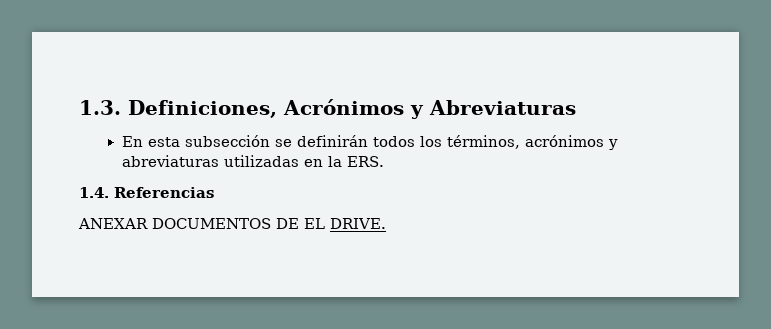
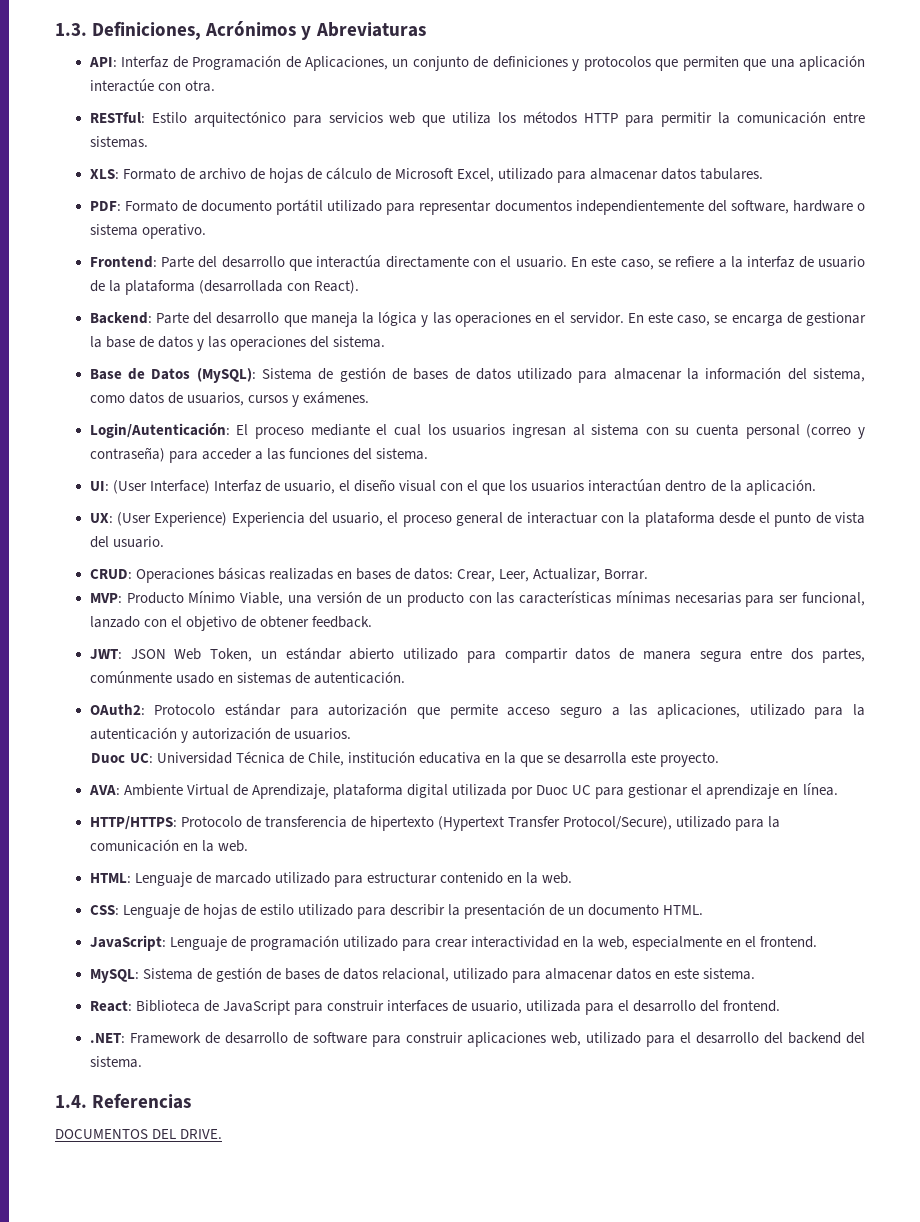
[121,135,618,150] [121,155,384,167] [79,187,214,198] [78,218,325,229] En esta subsección se definirán todos los términos, acrónimos y abreviaturas utilizadas en la ERS. // 1.4. Referencias // ANEXAR DOCUMENTOS DE EL -> [88,55,865,71] [89,79,215,92] [89,111,866,127] [89,136,148,148] [89,167,764,183] [89,199,866,215] [89,224,206,239] [89,255,865,271] [89,280,359,295] [89,311,866,327] [89,336,386,351] [89,367,866,383] [89,391,370,407] [89,423,865,439] [89,447,429,463] [89,479,816,495] [89,512,865,527] [89,536,164,548] [89,567,649,583] [89,591,865,607] [89,616,373,631] [89,647,865,663] [89,671,405,684] [89,703,866,719] [89,727,351,743] [91,751,720,767] [88,783,838,799] [89,816,781,831] [89,839,248,852] [89,872,573,887] [89,903,704,919] [89,935,818,951] [89,967,756,983] [89,1000,781,1015] [89,1032,865,1047] [89,1056,142,1068] [55,1093,192,1109] [55,1129,177,1139] API: Interfaz de Programación de Aplicaciones, un conjunto de definiciones y protocolos que permiten que una aplicación interactúe con otra. // RESTful: Estilo arquitectónico para servicios web que utiliza los métodos HTTP para permitir la comunicación entre sistemas. // XLS: Formato de archivo de hojas de cálculo de Microsoft Excel, utilizado para almacenar datos tabulares. // PDF: Formato de documento portátil utilizado para representar documentos independientemente del software, hardware o sistema operativo. // Frontend: Parte del desarrollo que interactúa directamente con el usuario. En este caso, se refiere a la interfaz de usuario de la plataforma (desarrollada con React). // Backend: Parte del desarrollo que maneja la lógica y las operaciones en el servidor. En este caso, se encarga de gestionar la base de datos y las operaciones del sistema. // Base de Datos (MySQL): Sistema de gestión de bases de datos utilizado para almacenar la información del sistema, como datos de usuarios, cursos y exámenes. // Login/Autenticación: El proceso mediante el cual los usuarios ingresan al sistema con su cuenta personal (correo y contraseña) para acceder a las funciones del sistema. // UI: (User Interface) Interfaz de usuario, el diseño visual con el que los usuarios interactúan dentro de la aplicación. // UX: (User Experience) Experiencia del usuario, el proceso general de interactuar con la plataforma desde el punto de vista del usuario. // CRUD: Operaciones básicas realizadas en bases de datos: Crear, Leer, Actualizar, Borrar. // MVP: Producto Mínimo Viable, una versión de un producto con las características mínimas necesarias para ser funcional, lanzado con el objetivo de obtener feedback. // JWT: JSON Web Token, un estándar abierto utilizado para compartir datos de manera segura entre dos partes, comúnmente usado en sistemas de autenticación. // OAuth2: Protocolo estándar para autorización que permite acceso seguro a las aplicaciones, utilizado para la autenticación y autorización de usuarios. // Duoc UC: Universidad Técnica de Chile, institución educativa en la que se desarrolla este proyecto. // AVA: Ambiente Virtual de Aprendizaje, plataforma digital utilizada por Duoc UC para gestionar el aprendizaje en línea. // HTTP/HTTPS: Protocolo de transferencia de hipertexto (Hypertext Transfer Protocol/Secure), utilizado para la comunicación en la web. // HTML: Lenguaje de marcado utilizado para estructurar contenido en la web. // CSS: Lenguaje de hojas de estilo utilizado para describir la presentación de un documento HTML. // JavaScript: Lenguaje de programación utilizado para crear interactividad en la web, especialmente en el frontend. // MySQL: Sistema de gestión de bases de datos relacional, utilizado para almacenar datos en este sistema. // React: Biblioteca de JavaScript para construir interfaces de usuario, utilizada para el desarrollo del frontend. // .NET: Framework de desarrollo de software para construir aplicaciones web, utilizado para el desarrollo del backend del sistema. // 1.4. Referencias // DOCUMENTOS DEL

